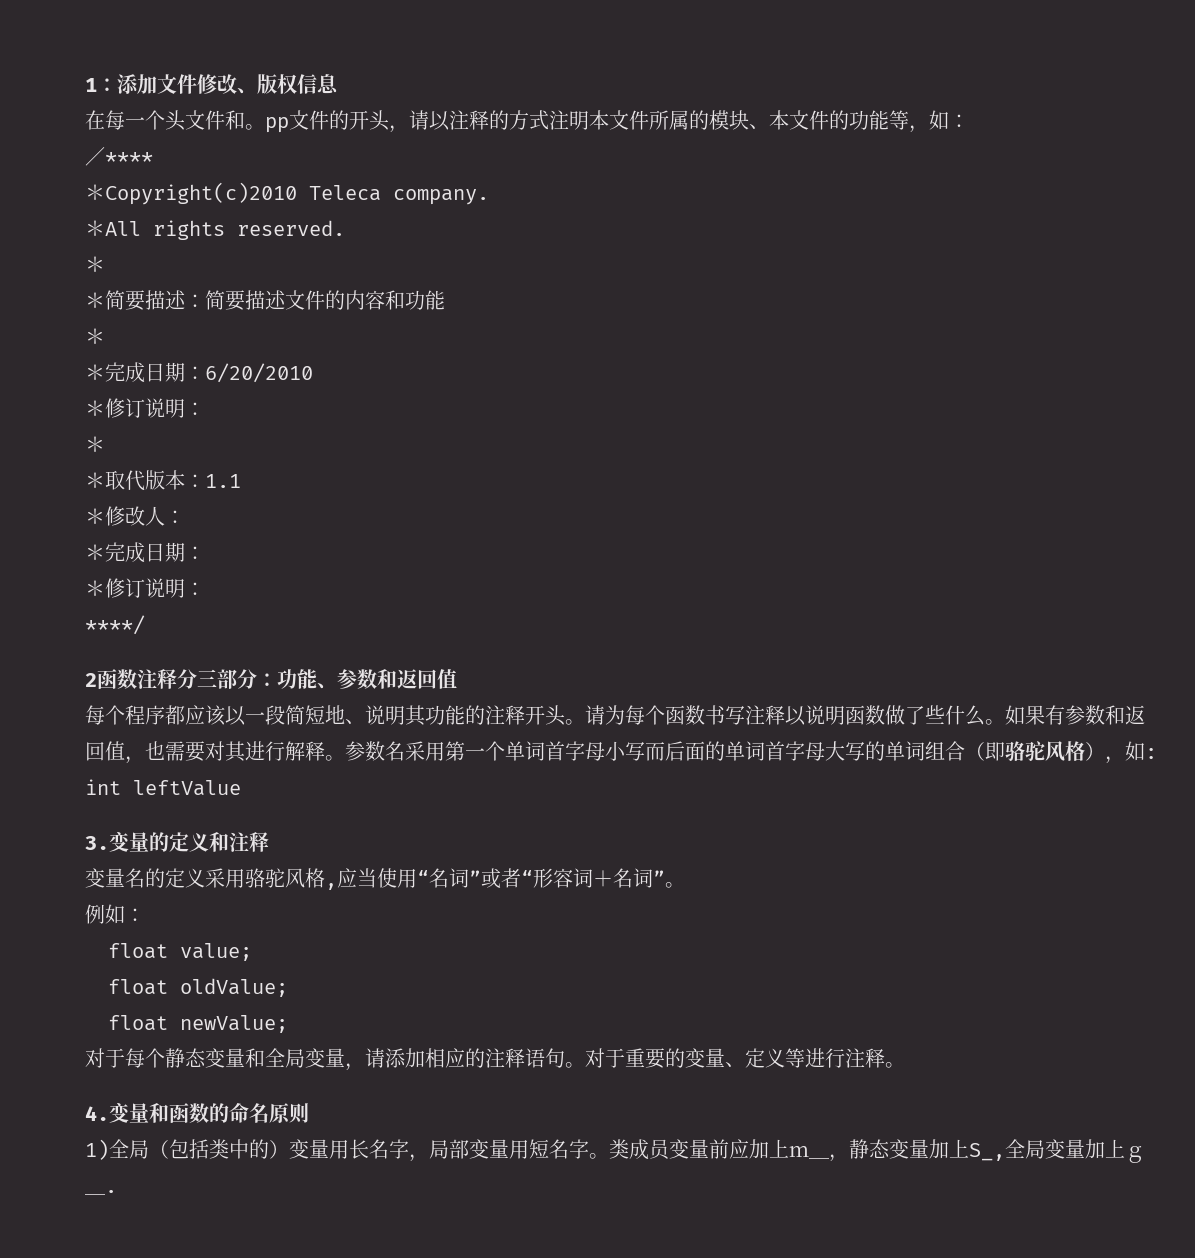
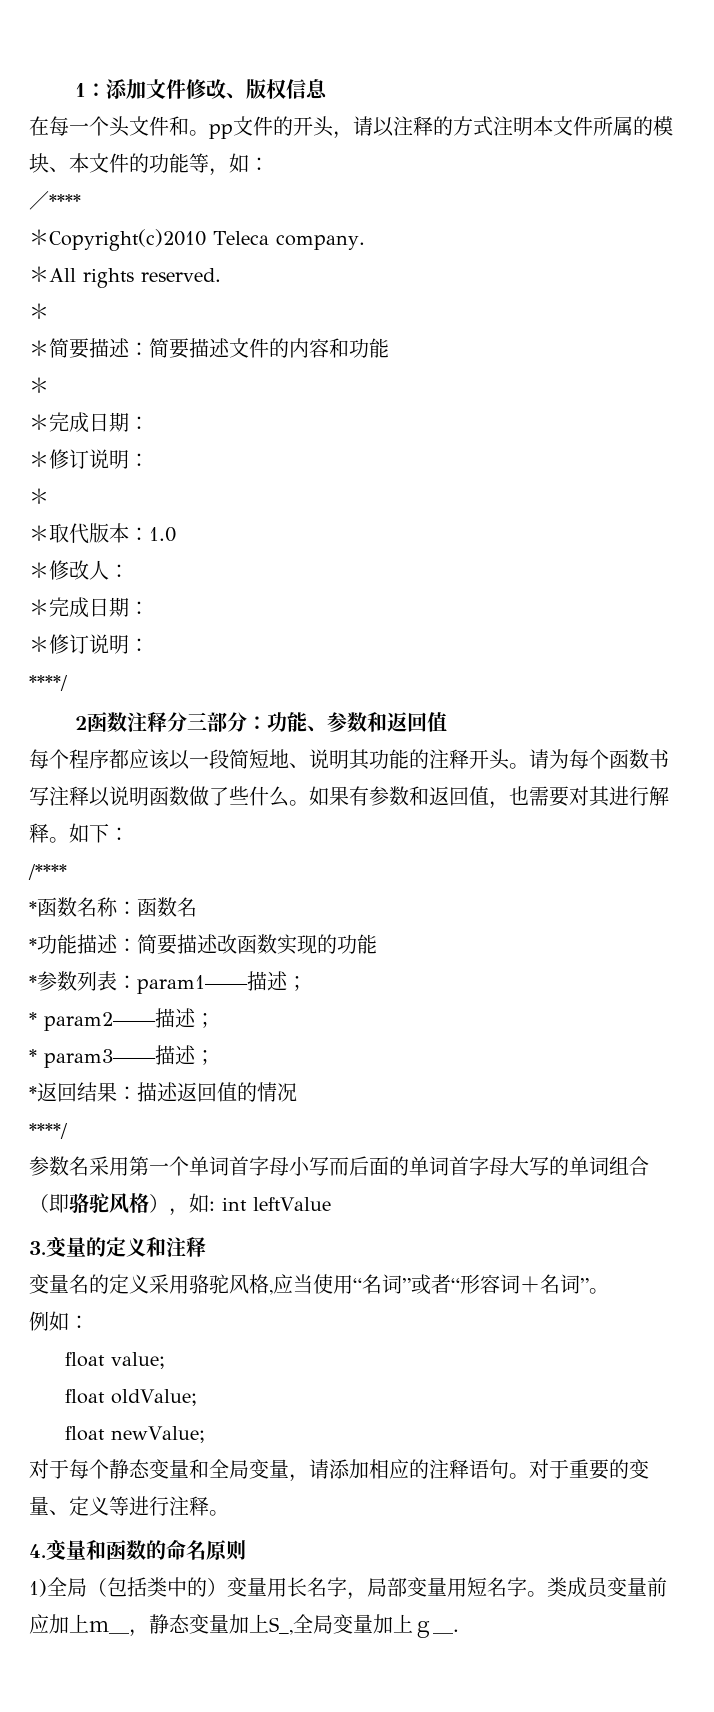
[205,363,313,383] 6/20/2010 -> (149, 423) none
[205,474,241,488] 1.1 -> [149,527,176,542] 1.0
(345, 758) none -> [69,823,129,843] [28,864,67,880] [29,897,197,917] [29,934,377,955] [29,971,307,994] [29,1008,215,1031] [29,1045,215,1068] [29,1082,297,1102] [29,1123,68,1139] 如下： // /**** // *函数名称：函数名 // *功能描述：简要描述改函数实现的功能 // *参数列表：param1——描述； // * param2——描述； // * param3——描述； // *返回结果：描述返回值的情况 // ****/ //

